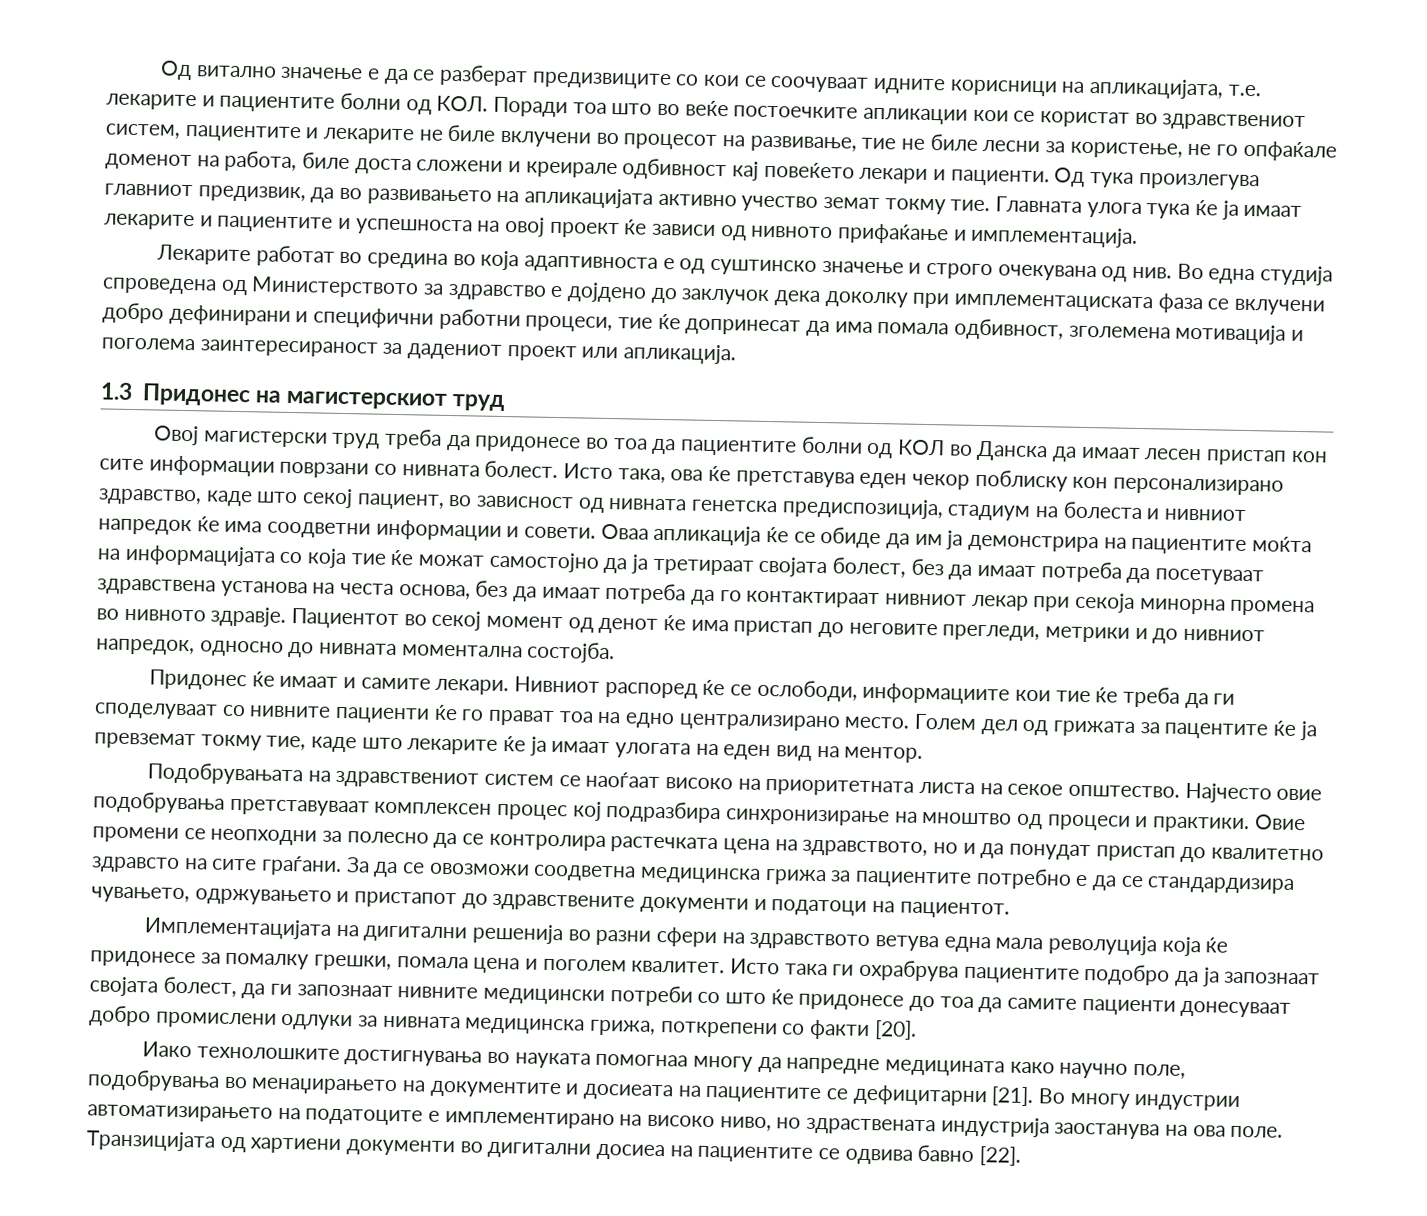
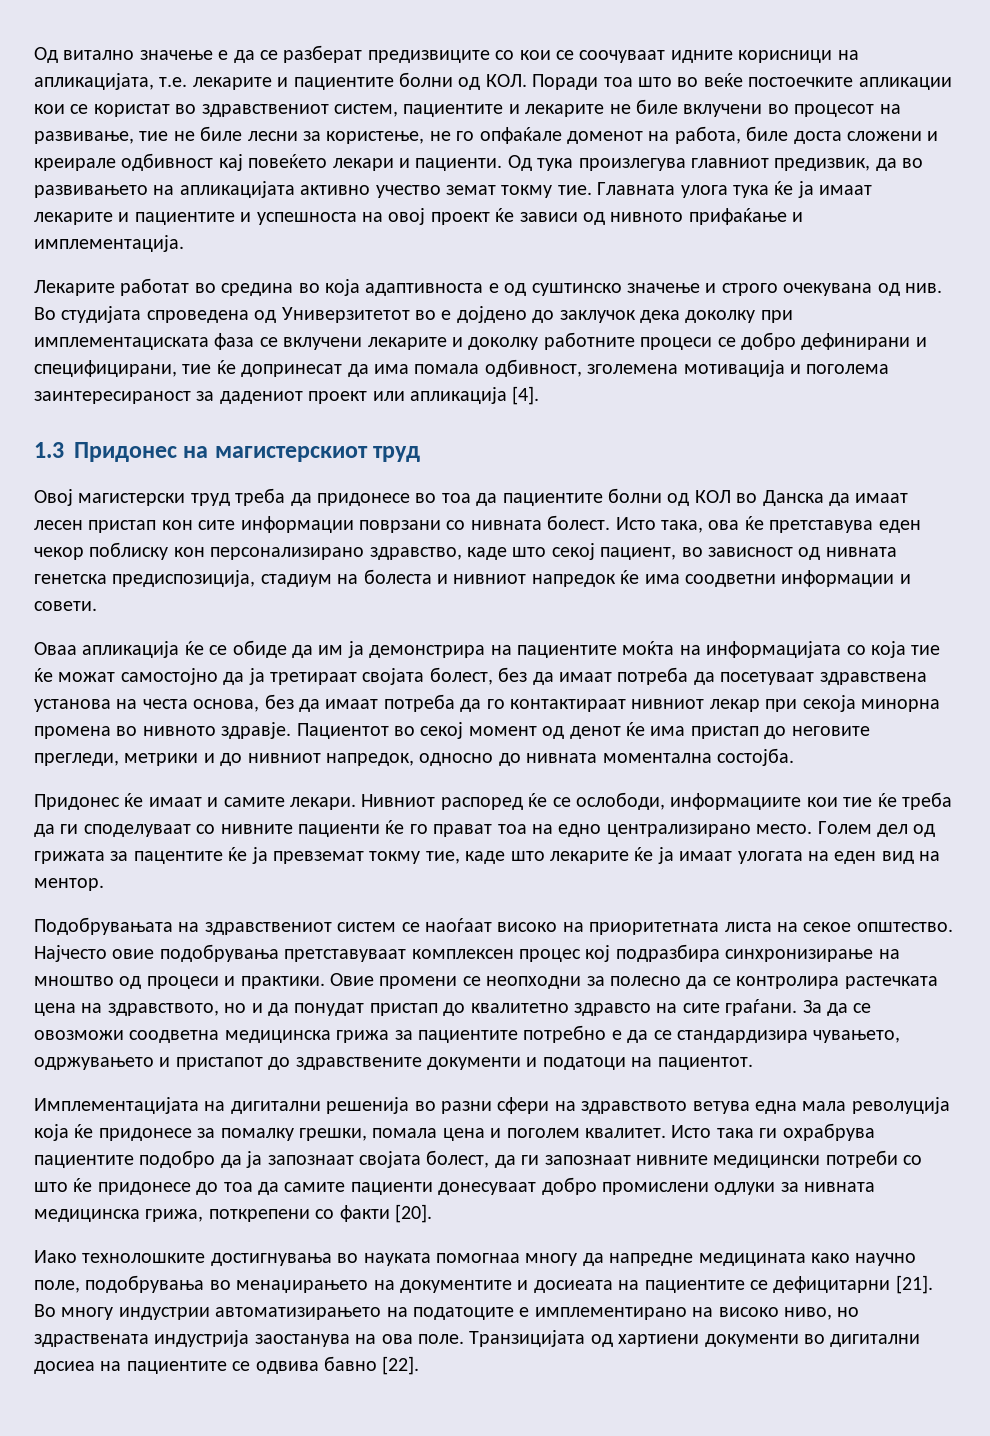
[1208,265,1334,286] [102,276,547,301] една студија спроведена од Министерството за здравство -> [61,306,436,323] студијата спроведена од Универзитетот во
[102,302,614,333] добро дефинирани и специфични работни процеси, -> [367,332,927,350] [34,360,177,377] лекарите и доколку работните процеси се добро дефинирани и специфицирани,
[623,343,737,365] апликација. -> [409,386,540,405] апликација [4].
(597, 532) none -> (97, 606) //

